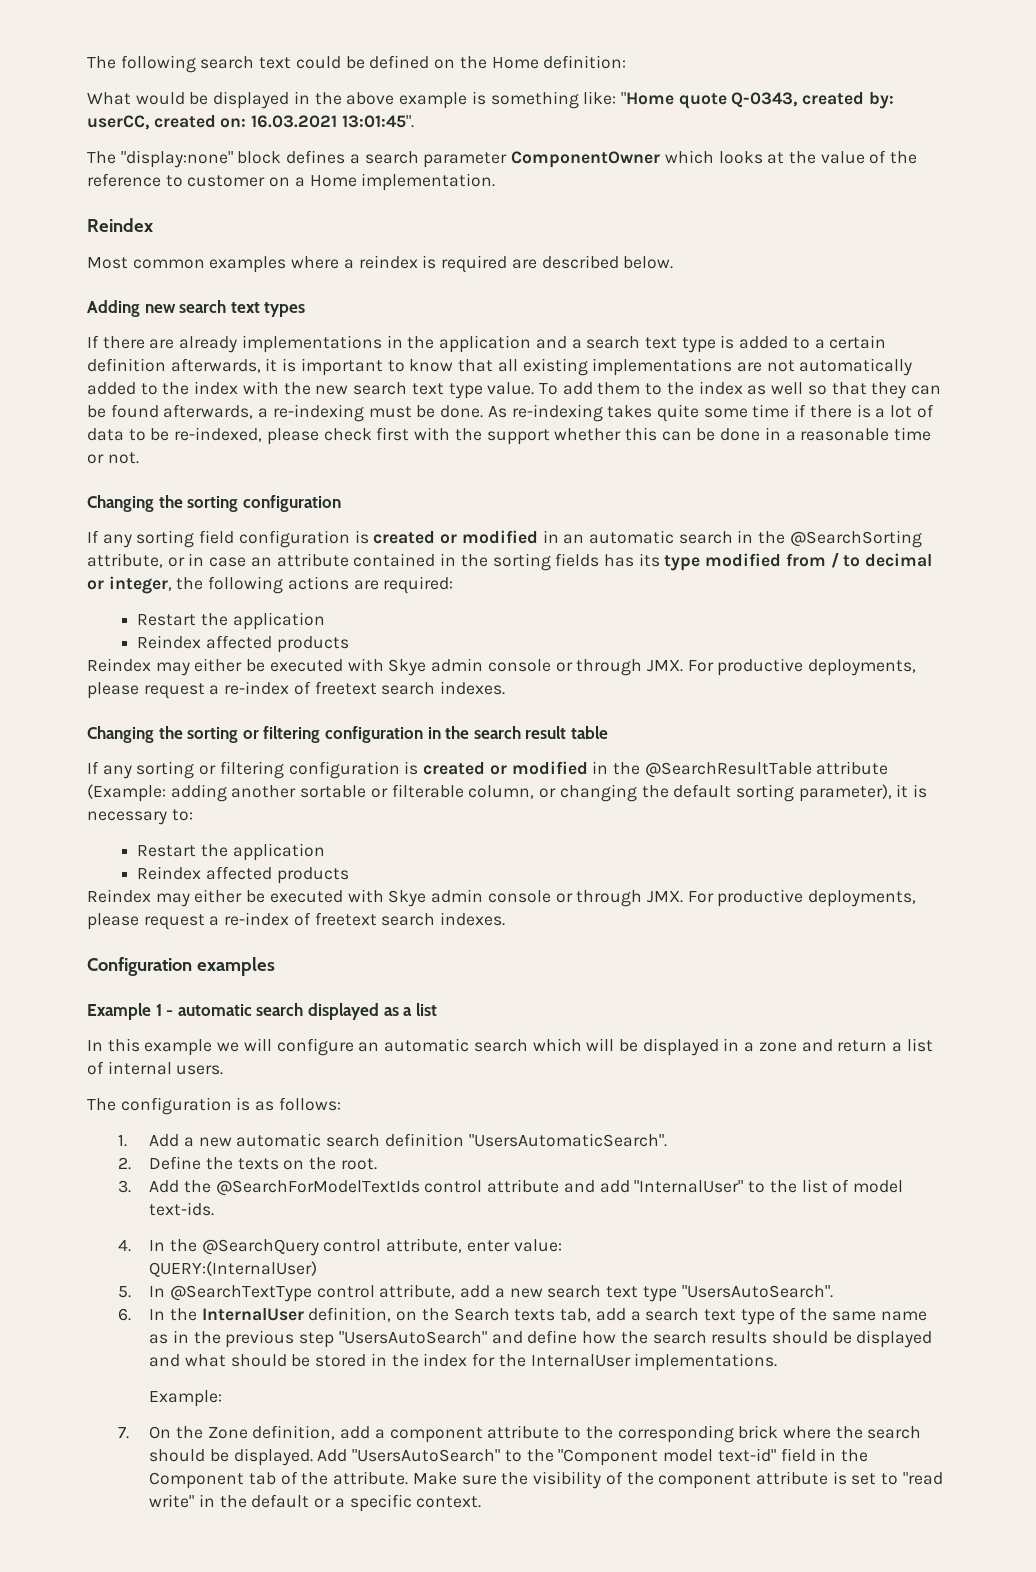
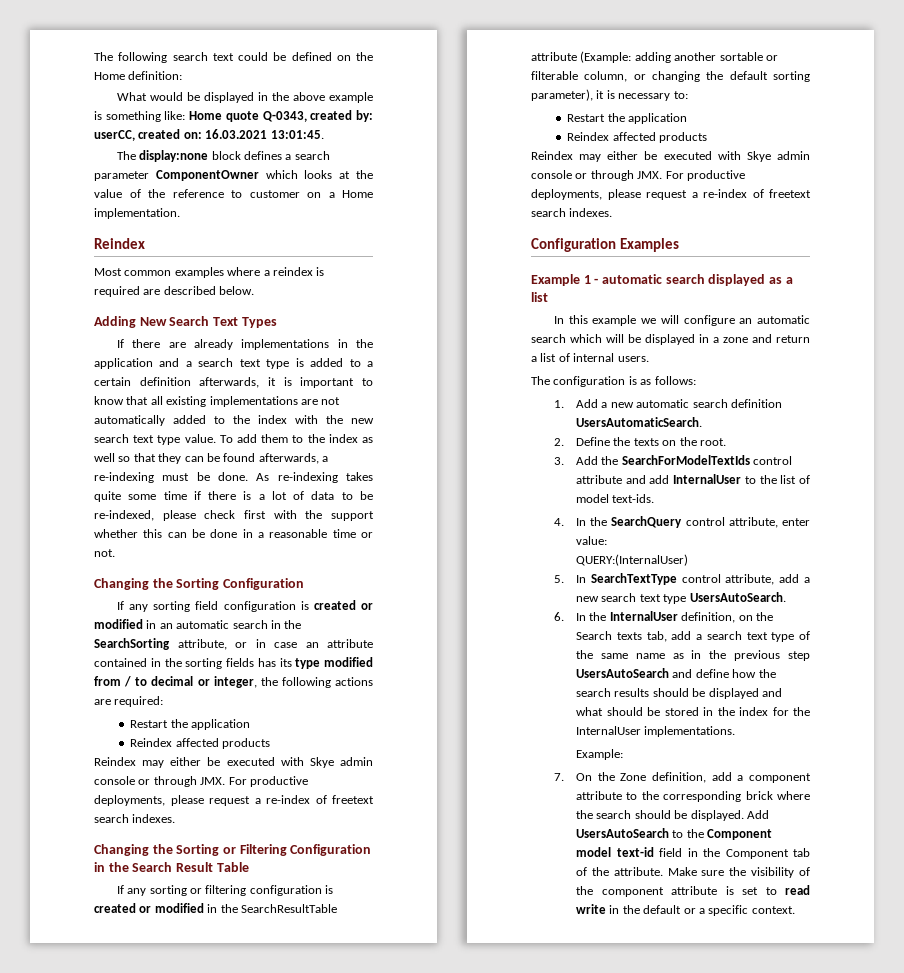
[620,92,674,105] "Home -> [189,111,223,120] Home
[341,115,414,128] [87,150,233,168] 13:01:45". // The "display:none" -> [270,130,324,139] [116,150,209,162] 13:01:45. // The display:none
[144,300,306,317] new search text types -> [139,316,277,328] New Search Text Types
[187,495,341,512] sorting configuration -> [176,578,304,590] Sorting Configuration
[789,530,922,548] @SearchSorting -> [94,638,170,650] SearchSorting
[187,726,608,743] sorting or filtering configuration in the search result table -> [176,844,372,856] [94,862,249,872] Sorting or Filtering Configuration in the Search Result Table
[644,762,812,778] @SearchResultTable -> [240,904,337,913] SearchResultTable
[196,957,275,976] examples -> [619,238,679,252] Examples
[468,1133,667,1147] "UsersAutomaticSearch". -> [576,417,703,427] UsersAutomaticSearch.
[215,1180,420,1196] @SearchForModelTextIds -> [621,455,750,465] SearchForModelTextIds
[634,1180,744,1193] "InternalUser" -> [673,474,742,484] InternalUser
[201,1239,319,1256] @SearchQuery -> [611,516,683,528] SearchQuery
[170,1285,313,1302] @SearchTextType -> [590,573,677,585] SearchTextType
[681,1285,833,1298] "UsersAutoSearch". -> [689,592,786,602] UsersAutoSearch.
[338,1331,487,1344] "UsersAutoSearch" -> [576,668,670,678] UsersAutoSearch
[352,1448,776,1466] "UsersAutoSearch" to the "Component model text-id" -> [576,828,773,840] [576,847,654,857] UsersAutoSearch to the Component model text-id
[902,1472,943,1485] [149,1494,195,1508] "read write" -> [785,885,810,895] [576,904,607,914] read write

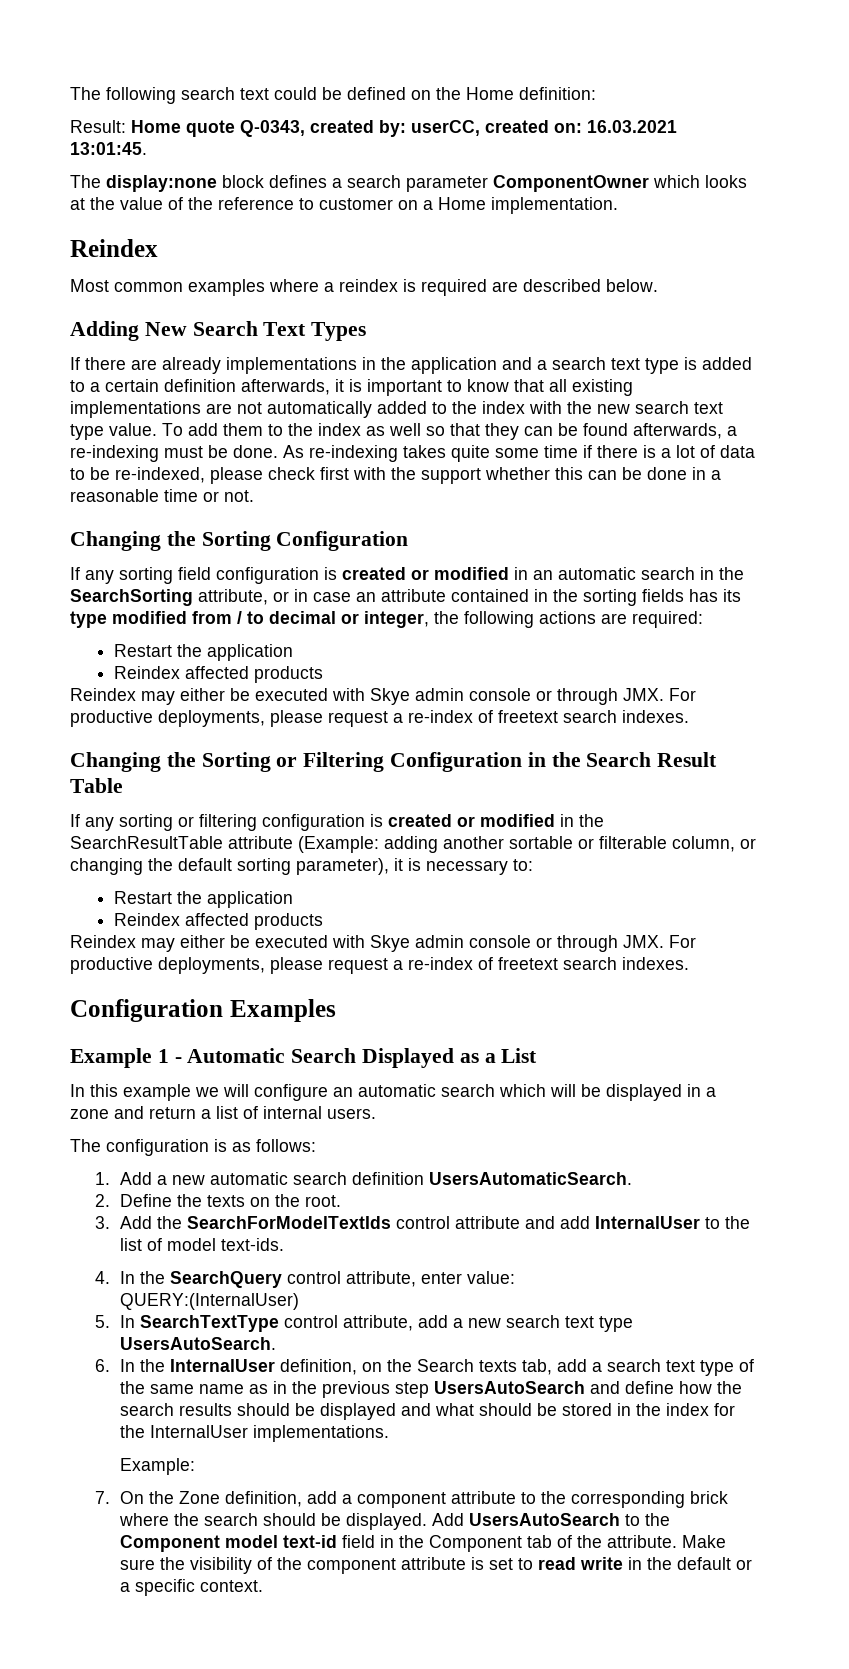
[116,92,373,103] [94,111,186,122] What would be displayed in the above example is something like: -> [70,120,126,133] Result:
[601,274,766,286] automatic search displayed -> [187,1048,455,1068] Automatic Search Displayed
[531,292,548,302] list -> [501,1048,538,1063] List

